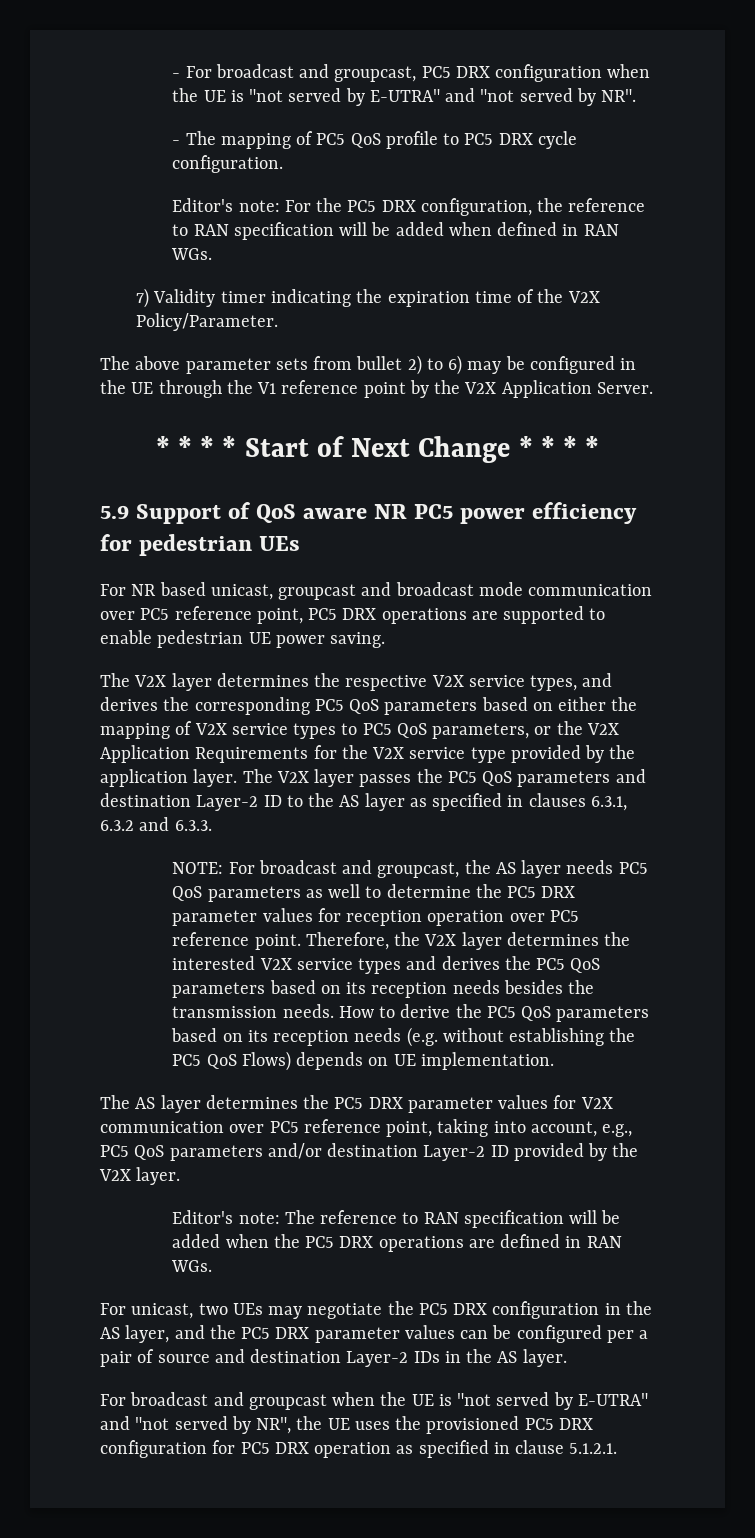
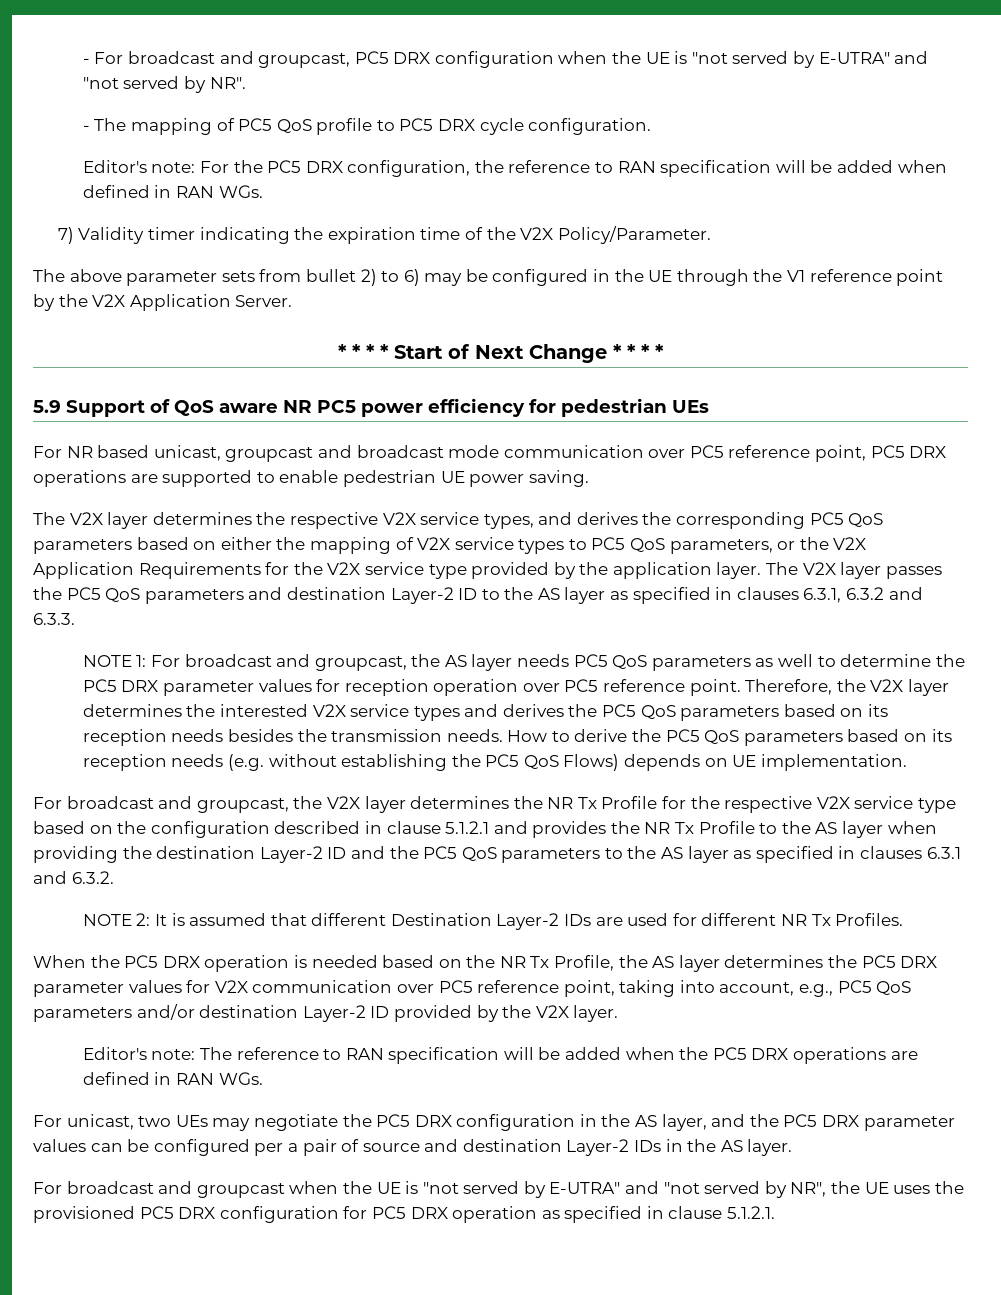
[172,862,224,874] NOTE: -> [82,655,147,667] NOTE 1:
[100,1095,130,1109] The -> [33,796,957,813] [33,821,937,838] [33,846,961,863] [33,871,114,884] [82,913,904,930] [33,955,648,972] For broadcast and groupcast, the V2X layer determines the NR Tx Profile for the respective V2X service type based on the configuration described in clause 5.1.2.1 and provides the NR Tx Profile to the AS layer when providing the destination Layer-2 ID and the PC5 QoS parameters to the AS layer as specified in clauses 6.3.1 and 6.3.2. // NOTE 2: It is assumed that different Destination Layer-2 IDs are used for different NR Tx Profiles. // When the PC5 DRX operation is needed based on the NR Tx Profile, the

